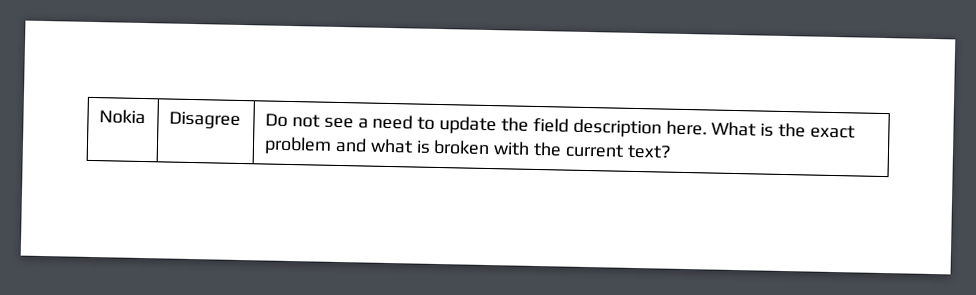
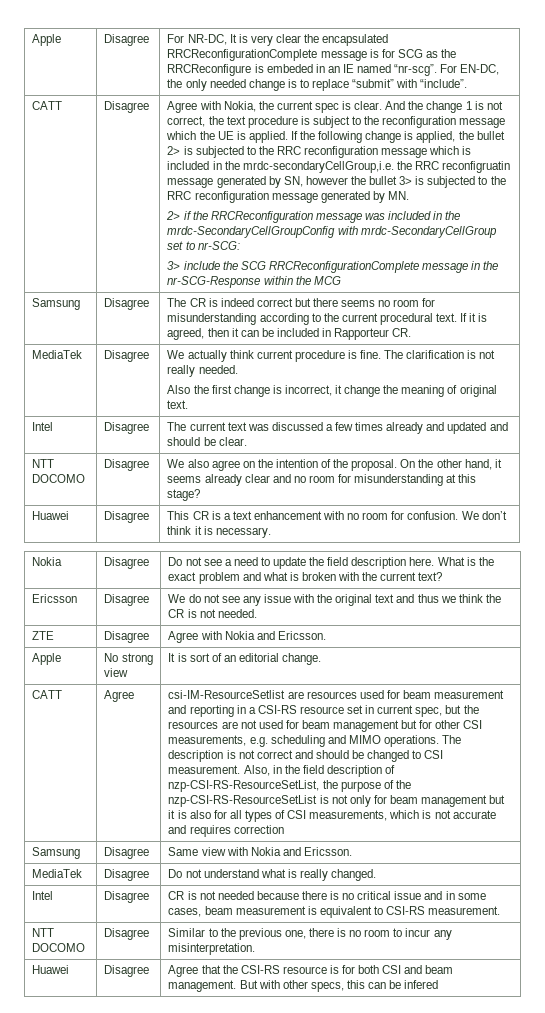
(98, 117) none -> [32,34,62,46] [104,34,150,46] [167,34,389,46] [167,49,457,61] [167,64,500,76] [167,79,468,91] [32,101,63,110] [104,101,150,113] [167,101,503,113] [167,116,506,128] [166,131,505,143] [167,146,472,158] [167,161,511,173] [167,176,506,188] [167,191,409,203] [166,211,461,223] [167,226,497,238] [167,241,240,250] [167,261,499,273] [167,276,341,288] [32,298,81,310] [104,298,150,310] [167,298,436,307] [167,313,488,325] [167,328,412,340] [32,350,83,359] [104,350,150,362] [167,350,496,362] [167,365,238,377] [167,385,497,397] [167,400,189,409] [32,422,54,431] [104,422,150,434] [167,422,508,434] [167,437,247,446] [32,459,55,468] [32,474,86,483] [104,459,150,471] [167,459,502,471] [167,474,477,486] [167,489,201,501] [32,511,70,520] [104,511,150,523] [167,511,507,520] [167,526,271,538] Apple | Disagree | For NR-DC, It is very clear the encapsulated RRCReconfigurationComplete message is for SCG as the RRCReconfigure is embeded in an IE named “nr-scg”. For EN-DC, the only needed change is to replace “submit” with “include”. // CATT | Disagree | Agree with Nokia, the current spec is clear. And the change 1 is not correct, the text procedure is subject to the reconfiguration message which the UE is applied. If the following change is applied, the bullet 2> is subjected to the RRC reconfiguration message which is included in the mrdc-secondaryCellGroup,i.e. the RRC reconfigruatin message generated by SN, however the bullet 3> is subjected to the RRC reconfiguration message generated by MN. // 2> if the RRCReconfiguration message was included in the mrdc-SecondaryCellGroupConfig with mrdc-SecondaryCellGroup set to nr-SCG: // 3> include the SCG RRCReconfigurationComplete message in the nr-SCG-Response within the MCG // Samsung | Disagree | The CR is indeed correct but there seems no room for misunderstanding according to the current procedural text. If it is agreed, then it can be included in Rapporteur CR. // MediaTek | Disagree | We actually think current procedure is fine. The clarification is not really needed. // Also the first change is incorrect, it change the meaning of original text. // Intel | Disagree | The current text was discussed a few times already and updated and should be clear. // NTT DOCOMO | Disagree | We also agree on the intention of the proposal. On the other hand, it seems already clear and no room for misunderstanding at this stage? // Huawei | Disagree | This CR is a text enhancement with no room for confusion. We don’t think it is necessary. //
(672, 151) none -> [32,594,78,603] [104,594,150,606] [168,594,501,606] [168,609,257,618] [32,631,55,640] [104,631,150,643] [168,631,326,643] [32,653,62,665] [104,653,153,665] [104,668,129,677] [168,653,322,665] [32,690,63,699] [104,690,135,702] [168,690,505,699] [168,705,479,717] [168,720,483,732] [168,735,462,747] [168,750,444,762] [168,765,396,777] [168,780,411,792] [168,795,506,807] [168,810,496,822] [168,825,284,837] [32,847,81,859] [104,847,150,859] [168,847,352,856] [32,869,83,878] [104,869,150,881] [168,869,377,881] [32,891,54,900] [104,891,150,903] [168,891,486,900] [168,906,501,918] [32,928,55,937] [32,943,86,952] [104,928,150,940] [168,928,452,940] [168,943,256,955] [32,965,70,974] [104,965,150,977] [168,965,454,977] [168,980,439,992] // Ericsson | Disagree | We do not see any issue with the original text and thus we think the CR is not needed. // ZTE | Disagree | Agree with Nokia and Ericsson. // Apple | No strong view | It is sort of an editorial change. // CATT | Agree | csi-IM-ResourceSetlist are resources used for beam measurement and reporting in a CSI-RS resource set in current spec, but the resources are not used for beam management but for other CSI measurements, e.g. scheduling and MIMO operations. The description is not correct and should be changed to CSI measurement. Also, in the field description of nzp-CSI-RS-ResourceSetList, the purpose of the nzp-CSI-RS-ResourceSetList is not only for beam management but it is also for all types of CSI measurements, which is not accurate and requires correction // Samsung | Disagree | Same view with Nokia and Ericsson. // MediaTek | Disagree | Do not understand what is really changed. // Intel | Disagree | CR is not needed because there is no critical issue and in some cases, beam measurement is equivalent to CSI-RS measurement. // NTT DOCOMO | Disagree | Similar to the previous one, there is no room to incur any misinterpretation. // Huawei | Disagree | Agree that the CSI-RS resource is for both CSI and beam management. But with other specs, this can be infered

